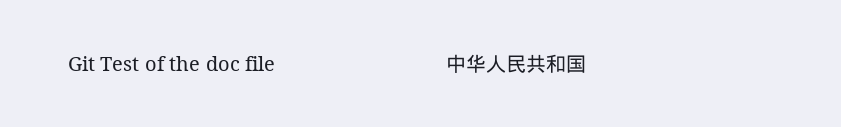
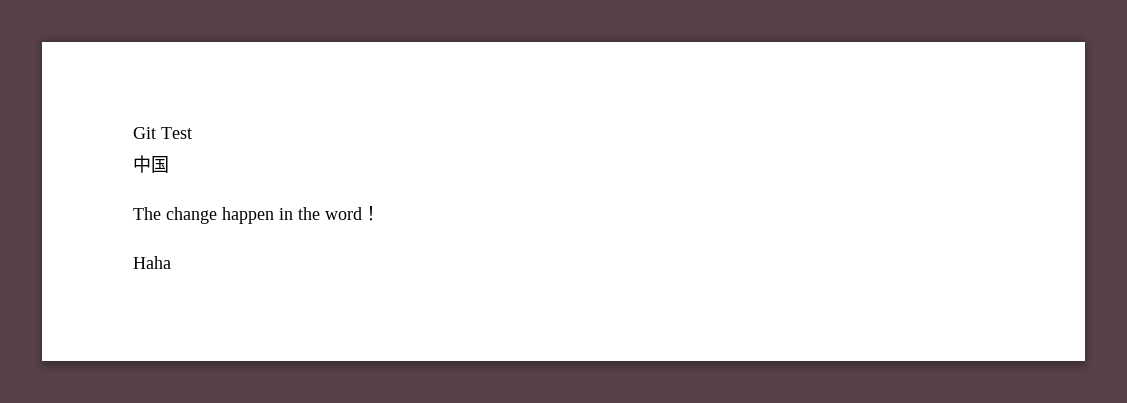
[144,56,275,71] [446,54,586,73] of the doc file // 中华人民共和国 -> [133,155,169,173] [133,206,380,224] [133,256,171,269] // 中国 // The change happen in the word！ // Haha

